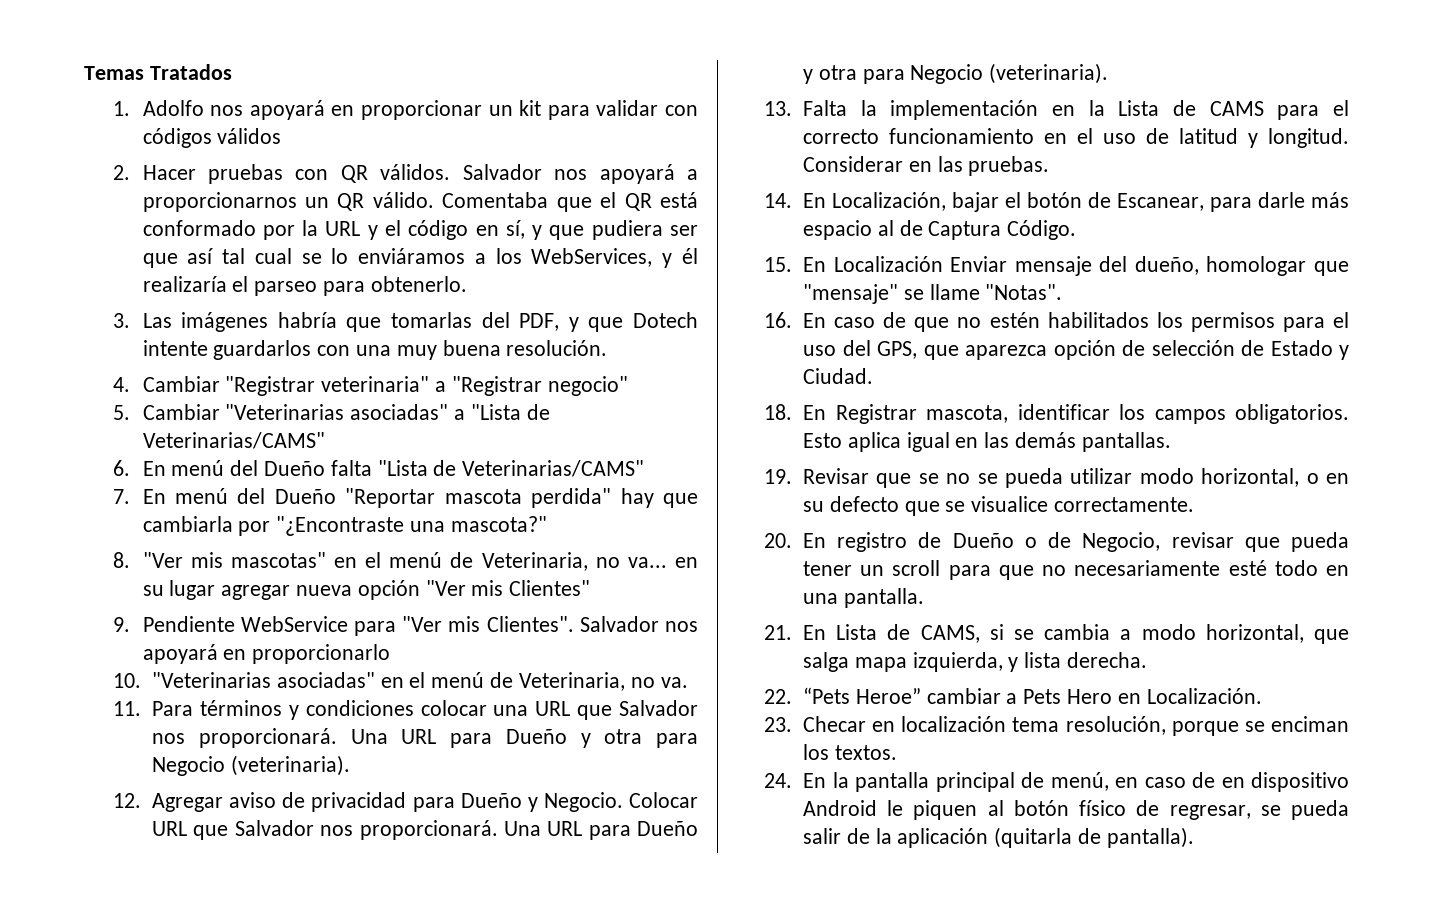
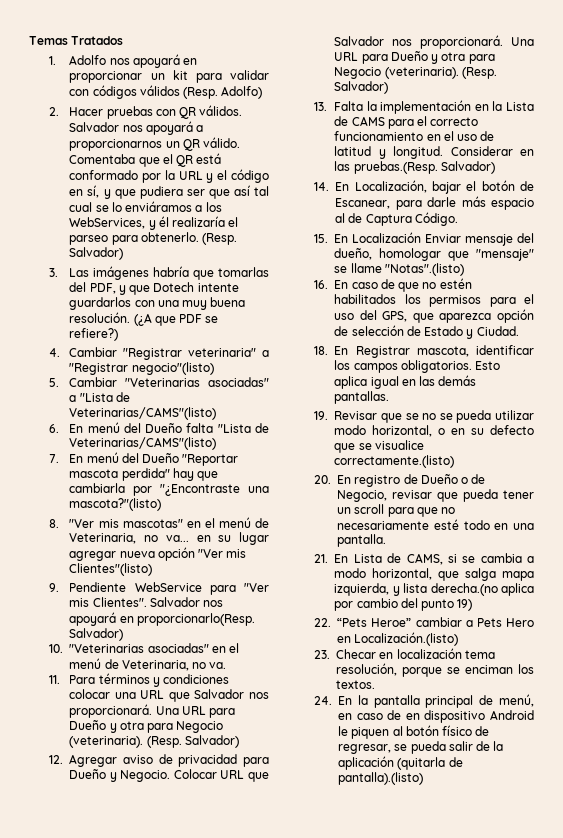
(282, 136) none -> [183,86,263,99] (Resp. Adolfo)
(467, 284) none -> [202,233,238,245] [69,247,124,260] (Resp. Salvador)
(608, 348) none -> [133,313,219,326] [69,328,119,341] (¿A que PDF se refiere?)
[547,376,628,396] negocio" -> [131,362,214,375] negocio"(listo)
[142,432,325,449] Veterinarias/CAMS" -> [69,407,217,420] Veterinarias/CAMS"(listo)
[462,460,645,477] Veterinarias/CAMS" -> [69,437,217,450] Veterinarias/CAMS"(listo)
[450,516,547,532] mascota?" -> [69,498,162,511] mascota?"(listo)
[509,580,591,596] Clientes" -> [69,563,153,576] Clientes"(listo)
[252,644,391,664] proporcionarlo -> [136,613,255,626] [69,628,124,641] proporcionarlo(Resp. Salvador)
(350, 765) none -> [146,735,239,748] (Resp. Salvador)
(1109, 73) none -> [461,67,497,79] [334,81,389,94] (Resp. Salvador)
[968,156,1050,176] pruebas. -> [353,161,495,174] pruebas.(Resp. Salvador)
[985,284,1063,300] "Notas". -> [384,263,464,276] "Notas".(listo)
[1054,497,1195,512] correctamente. -> [334,455,455,468] correctamente.(listo)
[1067,652,1148,668] derecha. -> [430,583,534,596] [334,598,473,611] derecha.(no aplica por cambio del punto 19)
[1146,688,1262,704] Localización. -> [354,632,459,646] Localización.(listo)
[1106,827,1194,848] pantalla). -> [338,772,424,785] pantalla).(listo)

